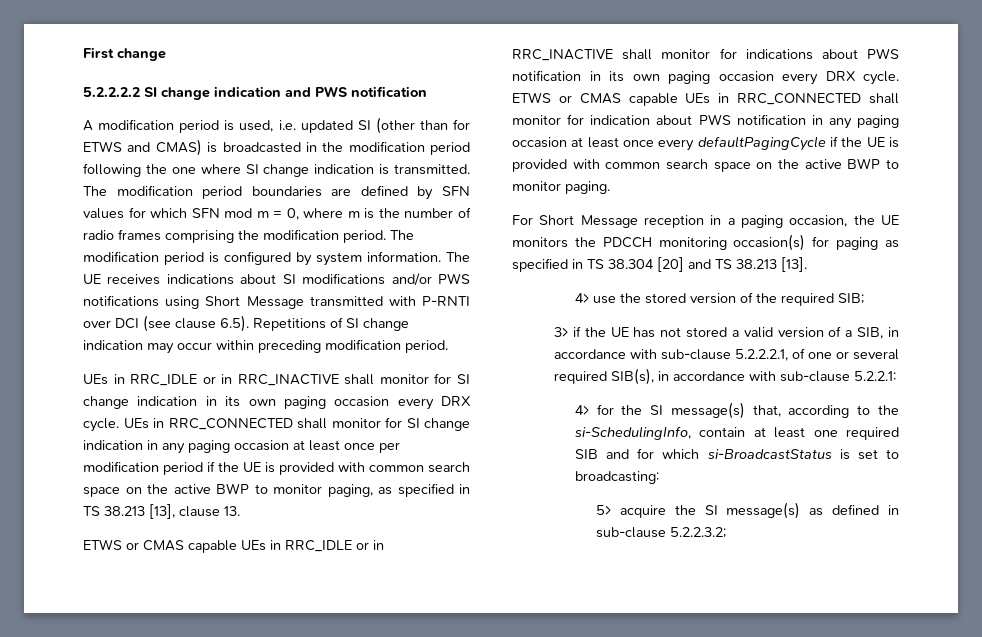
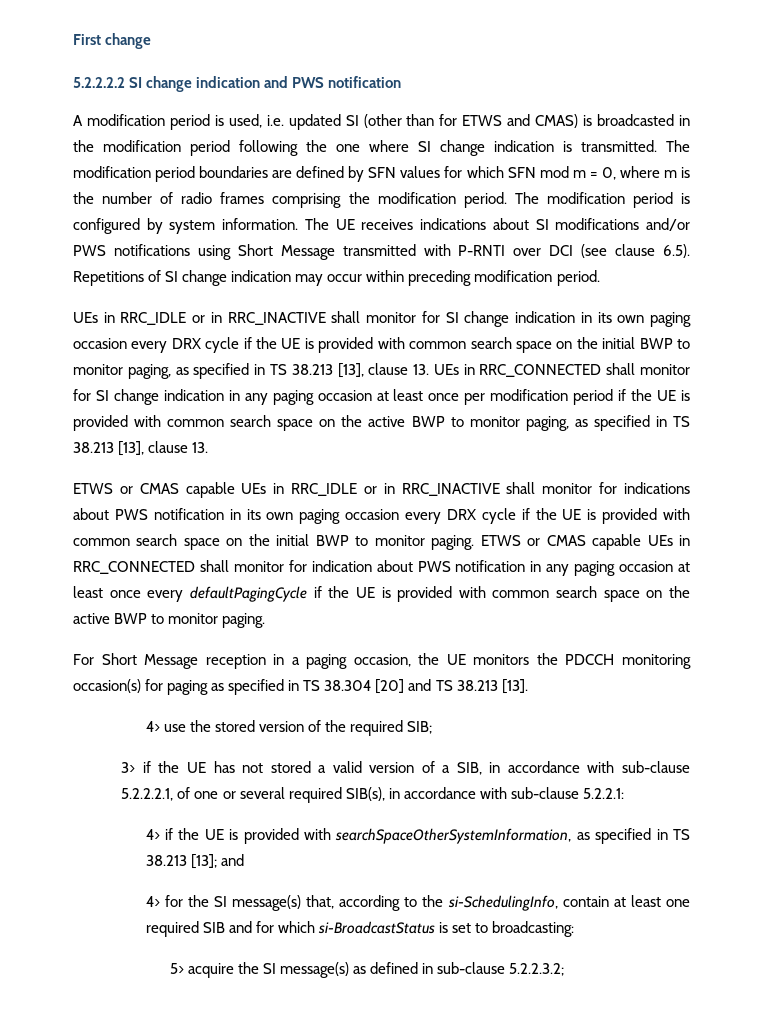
[83,418,119,432] cycle. -> [205,337,690,353] [73,363,430,379] cycle if the UE is provided with common search space on the initial BWP to monitor paging, as specified in TS 38.213 [13], clause 13.
[863,71,899,85] cycle. -> [481,508,690,524] [73,534,475,550] cycle if the UE is provided with common search space on the initial BWP to monitor paging.
(896, 376) none -> [145,828,691,844] [145,854,244,869] // 4> if the UE is provided with searchSpaceOtherSystemInformation, as specified in TS 38.213 [13]; and

